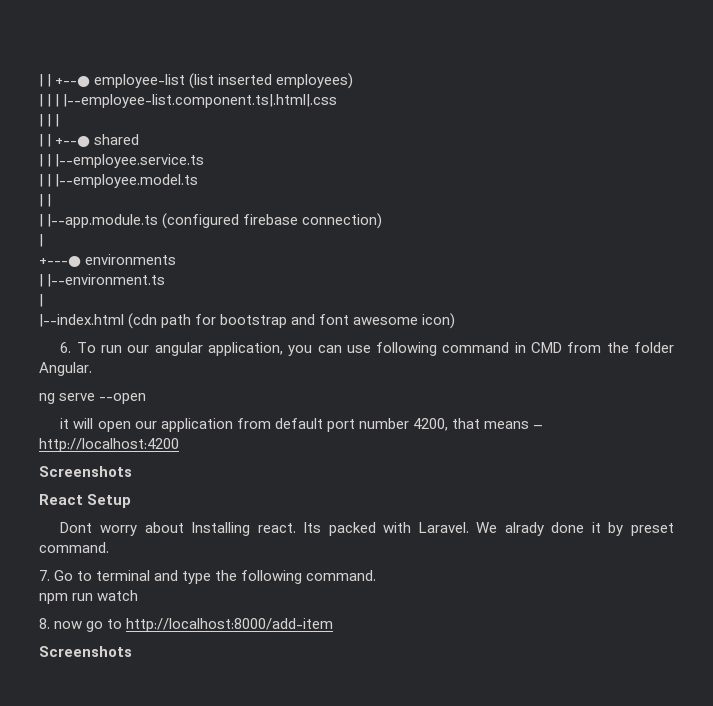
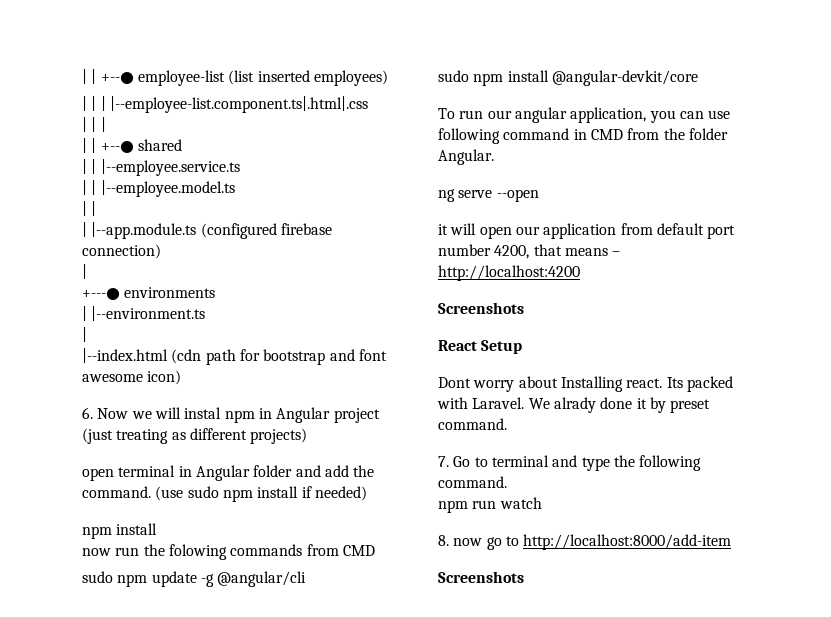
(72, 347) none -> [97,407,380,423] [82,428,308,444] [82,465,375,481] [82,486,367,502] [82,523,158,539] [82,544,375,560] [82,571,307,587] [438,70,698,86] Now we will instal npm in Angular project (just treating as different projects) // open terminal in Angular folder and add the command. (use sudo npm install if needed) // npm install // now run the folowing commands from CMD // sudo npm update -g @angular/cli // sudo npm install @angular-devkit/core //

